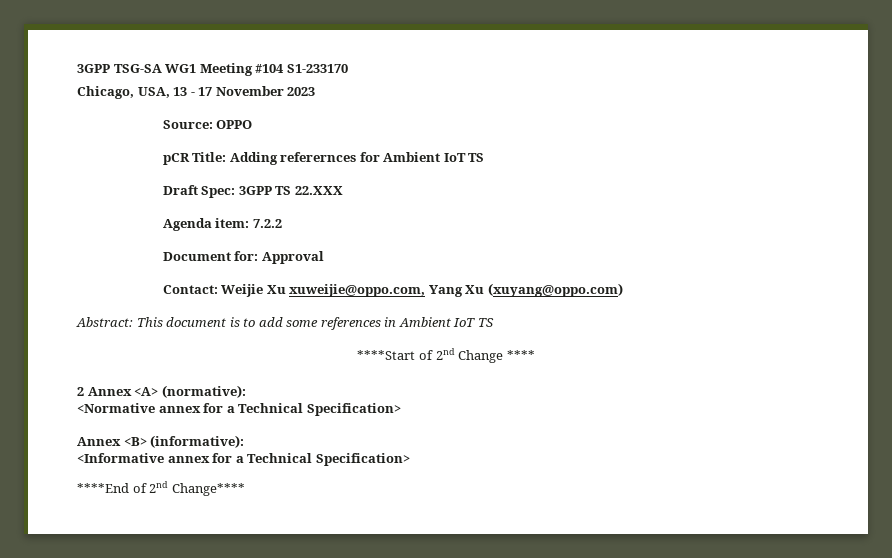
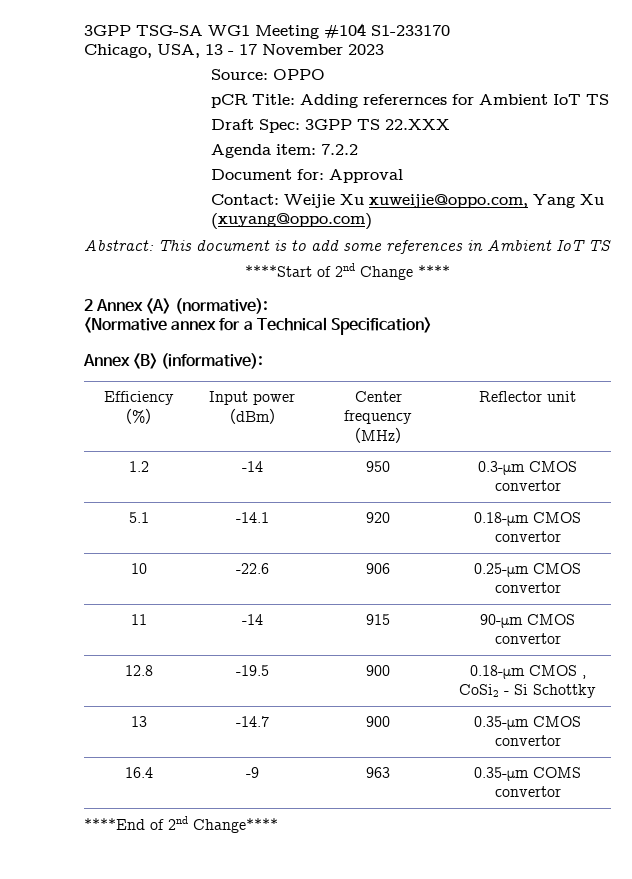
[77,453,410,466] // <Informative annex for a Technical Specification> -> [103,391,174,405] [116,408,161,424] [209,391,295,405] [219,408,285,424] [354,391,402,402] [344,410,412,424] [345,427,411,443] [479,391,576,402] [128,461,149,472] [241,461,263,472] [366,461,390,472] [478,461,577,475] [494,480,561,491] [128,512,149,523] [235,512,269,523] [366,512,390,523] [474,512,581,526] [494,531,561,542] [130,563,147,574] [235,563,269,574] [366,563,390,574] [474,563,581,577] [494,582,561,593] [130,614,147,625] [241,614,263,625] [366,614,390,625] [480,614,575,628] [494,633,561,644] [124,665,153,676] [235,665,269,676] [366,665,390,676] [469,665,586,679] [459,684,596,698] [130,716,147,727] [235,716,269,727] [366,716,390,727] [474,716,581,730] [494,735,561,746] [124,767,153,778] [245,767,259,778] [366,767,390,778] [474,767,581,781] [494,786,561,797] // Efficiency（%） | Input power（dBm） | Center frequency（MHz） | Reflector unit // 1.2 | -14 | 950 | 0.3-μm CMOS convertor // 5.1 | -14.1 | 920 | 0.18-μm CMOS convertor // 10 | -22.6 | 906 | 0.25-μm CMOS convertor // 11 | -14 | 915 | 90-μm CMOS convertor // 12.8 | -19.5 | 900 | 0.18-μm CMOS , CoSi2 - Si Schottky // 13 | -14.7 | 900 | 0.35-μm CMOS convertor // 16.4 | -9 | 963 | 0.35-μm COMS convertor

